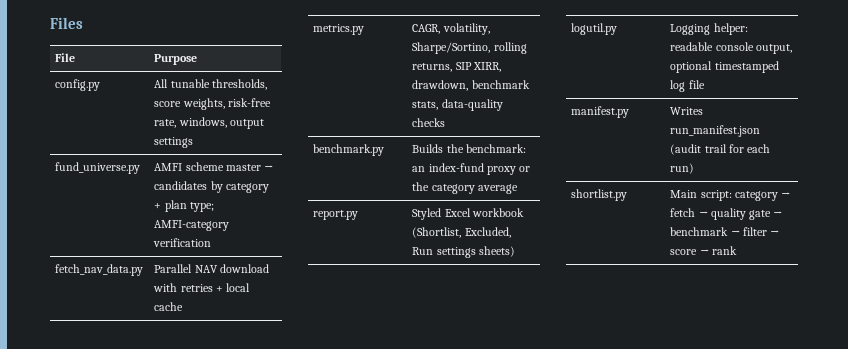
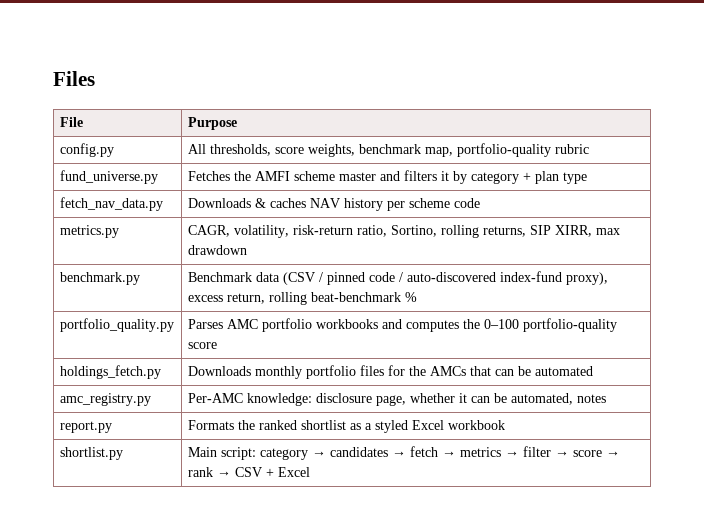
[170,79,210,88] tunable -> (206, 149) none
[227,98,271,107] [154,117,264,129] [154,137,194,148] risk-free rate, windows, output settings -> [358,143,589,157] benchmark map, portfolio-quality rubric
(141, 168) none -> [187,171,251,181] Fetches the
[264,165,274,171] [154,181,208,190] → candidates -> [379,170,449,181] and filters it
[189,202,214,212] [154,220,230,231] [153,238,212,247] [55,264,144,276] [154,264,269,273] [153,283,251,292] [154,302,184,311] type; AMFI-category verification // fetch_nav_data.py | Parallel NAV download with retries + local cache -> [562,172,587,184] [59,197,163,211] [187,198,480,211] type // fetch_nav_data.py | Downloads & caches NAV history per scheme code
[412,42,491,54] Sharpe/Sortino, -> [292,225,437,237] risk-return ratio, Sortino,
[412,80,530,91] [412,99,503,111] [412,118,446,127] [313,144,385,156] [412,144,526,153] [412,163,531,175] [412,182,518,194] [313,210,359,220] [412,208,524,220] [412,227,511,238] [412,246,515,258] [571,23,618,35] [670,23,748,35] [670,42,792,54] [670,61,779,73] [670,80,705,92] [571,106,630,118] [670,107,704,115] [670,125,761,137] [670,144,771,155] [670,163,695,174] drawdown, benchmark stats, data-quality checks // benchmark.py | Builds the benchmark: an index-fund proxy or the category average // report.py | Styled Excel workbook (Shortlist, Excluded, Run settings sheets) // logutil.py | Logging helper: readable console output, optional timestamped log file // manifest.py | Writes run_manifest.json (audit trail for each run) -> [595,228,620,235] [187,245,247,255] [59,272,140,285] [187,271,608,285] [187,292,417,305] [59,318,174,332] [187,318,617,332] [187,342,217,349] [59,365,161,379] [187,365,593,379] [59,393,151,406] [187,393,606,406] [59,421,112,433] [187,420,505,433] max drawdown // benchmark.py | Benchmark data (CSV / pinned code / auto-discovered index-fund proxy), excess return, rolling beat-benchmark % // portfolio_quality.py | Parses AMC portfolio workbooks and computes the 0–100 portfolio-quality score // holdings_fetch.py | Downloads monthly portfolio files for the AMCs that can be automated // amc_registry.py | Per-AMC knowledge: disclosure page, whether it can be automated, notes // report.py | Formats the ranked shortlist as a styled Excel workbook
[670,208,783,220] [670,227,729,236] fetch → quality gate → benchmark -> [329,446,501,457] candidates → fetch → metrics
(737, 250) none -> [216,467,310,477] → CSV + Excel

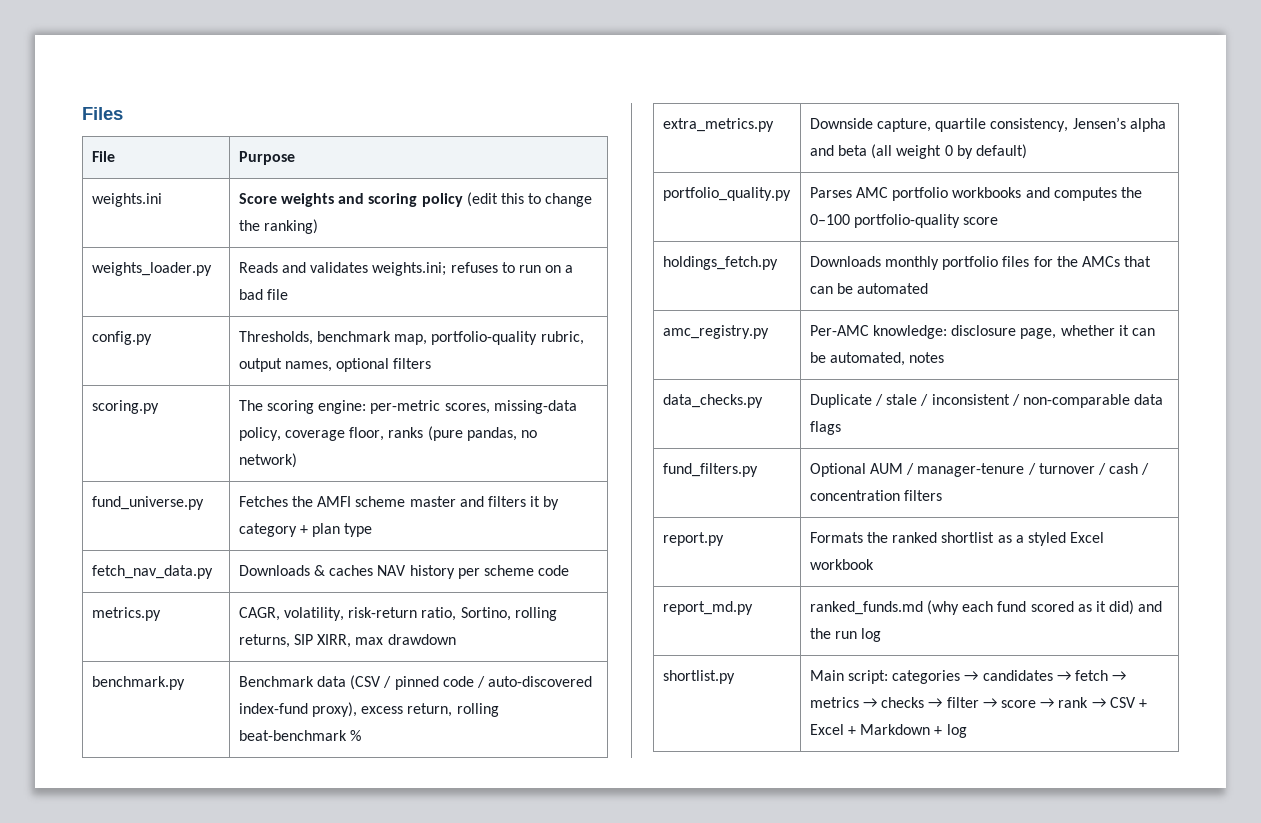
[59,143,114,157] [187,143,589,157] config.py | All thresholds, score weights, benchmark map, portfolio-quality rubric -> [91,193,162,207] [238,192,593,207] [238,219,319,234] [91,262,212,276] [238,262,574,276] [238,289,289,300] [91,331,152,345] [238,331,584,345] [238,358,432,372] [91,400,159,414] [238,400,577,414] [238,426,538,441] [238,453,297,468] weights.ini | Score weights and scoring policy (edit this to change the ranking) // weights_loader.py | Reads and validates weights.ini; refuses to run on a bad file // config.py | Thresholds, benchmark map, portfolio-quality rubric, output names, optional filters // scoring.py | The scoring engine: per-metric scores, missing-data policy, coverage floor, ranks (pure pandas, no network)
(417, 297) none -> [662,118,774,132] [809,117,1166,132] [809,144,1028,159] // extra_metrics.py | Downside capture, quartile consistency, Jensen’s alpha and beta (all weight 0 by default)
(606, 398) none -> [662,394,763,408] [809,394,1164,408] [809,421,841,435] [662,463,758,477] [809,463,1150,477] [809,490,943,501] // data_checks.py | Duplicate / stale / inconsistent / non-comparable data flags // fund_filters.py | Optional AUM / manager-tenure / turnover / cash / concentration filters
(505, 425) none -> [662,601,753,615] [809,600,1163,615] [809,628,882,642] // report_md.py | ranked_funds.md (why each fund scored as it did) and the run log
[259,448,308,460] category -> [892,670,961,684] categories
(519, 454) none -> [881,697,943,708] checks →
(310, 472) none -> [848,724,967,738] + Markdown + log

